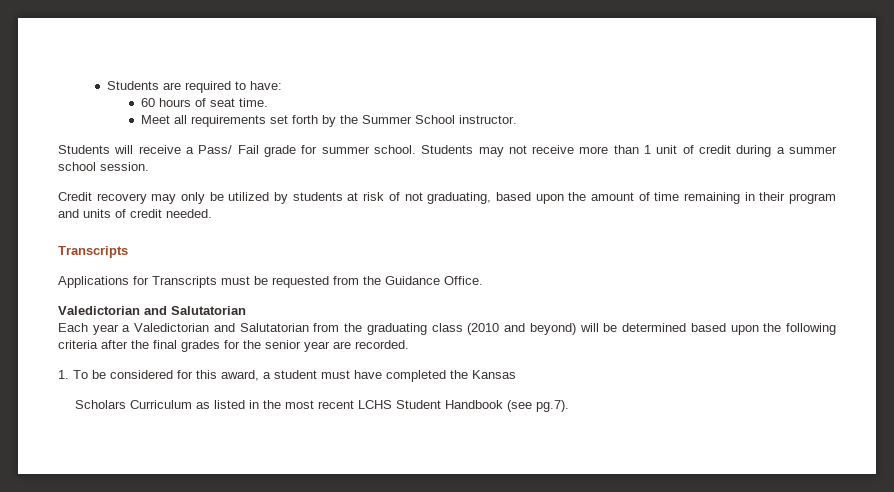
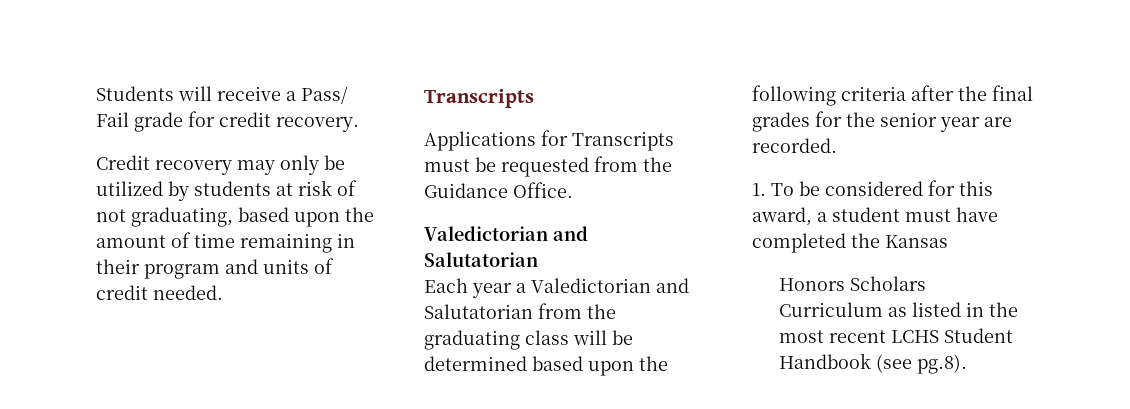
[106,81,282,93] [141,98,269,107] [141,115,518,127] [58,145,110,154] Students are required to have: // 60 hours of seat time. // Meet all requirements set forth by the Summer School instructor. // Students -> [96,86,174,101] Students
[321,145,838,157] [58,162,149,171] summer school. Students may not receive more than 1 unit of credit during a summer school session. -> [219,112,359,132] credit recovery.
[467,323,576,335] (2010 and beyond) -> (569, 337) none
(516, 374) none -> [779,278,846,291] Honors
[536,400,570,412] pg.7). -> [917,354,968,374] pg.8).

